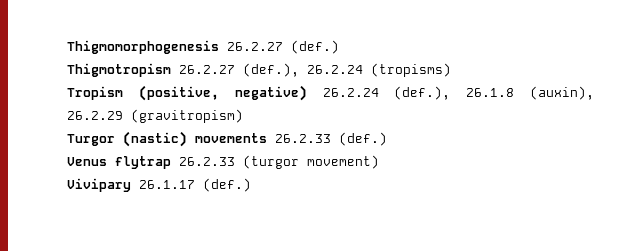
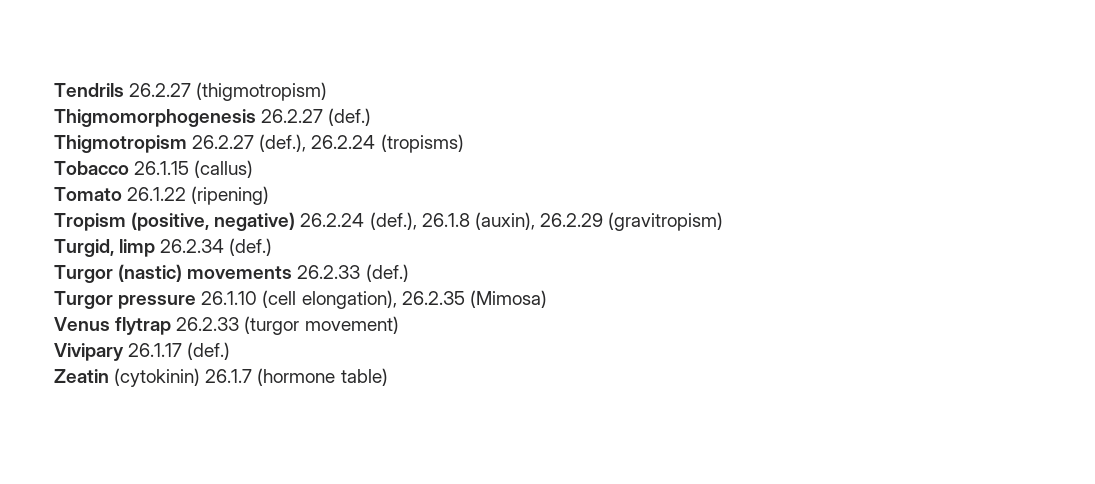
(67, 47) none -> [54,82,328,101] Tendrils 26.2.27 (thigmotropism) //
(451, 70) none -> [54,160,254,178] [54,186,270,205] // Tobacco 26.1.15 (callus) // Tomato 26.1.22 (ripening)
(243, 116) none -> [54,238,273,257] // Turgid, limp 26.2.34 (def.)
(387, 139) none -> [54,290,547,309] // Turgor pressure 26.1.10 (cell elongation), 26.2.35 (Mimosa)
(251, 185) none -> [54,368,388,387] // Zeatin (cytokinin) 26.1.7 (hormone table)

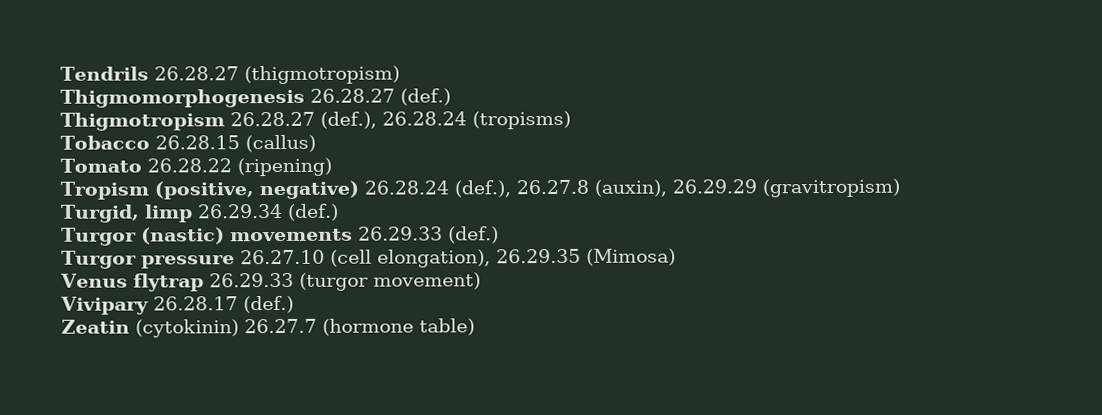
[129,83,192,97] 26.2.27 -> [153,66,239,81] 26.28.27
[261,109,324,123] 26.2.27 -> [310,88,395,103] 26.28.27
[192,134,376,152] 26.2.27 (def.), 26.2.24 -> [230,111,467,129] 26.28.27 (def.), 26.28.24
[134,161,190,175] 26.1.15 -> [154,135,240,150] 26.28.15
[127,187,187,201] 26.1.22 -> [146,158,232,173] 26.28.22
[300,212,603,230] 26.2.24 (def.), 26.1.8 (auxin), 26.2.29 -> [363,179,757,198] 26.28.24 (def.), 26.27.8 (auxin), 26.29.29
[160,239,225,253] 26.2.34 -> [196,203,283,219] 26.29.34
[297,265,361,279] 26.2.33 -> [357,226,443,241] 26.29.33
[201,291,258,305] 26.1.10 -> [239,249,325,265] 26.27.10
[401,291,465,305] 26.2.35 -> [495,248,581,264] 26.29.35
[176,317,240,331] 26.2.33 -> [208,272,294,288] 26.29.33
[128,343,183,357] 26.1.17 -> [153,296,238,311] 26.28.17
[205,369,253,383] 26.1.7 -> [244,318,317,334] 26.27.7

